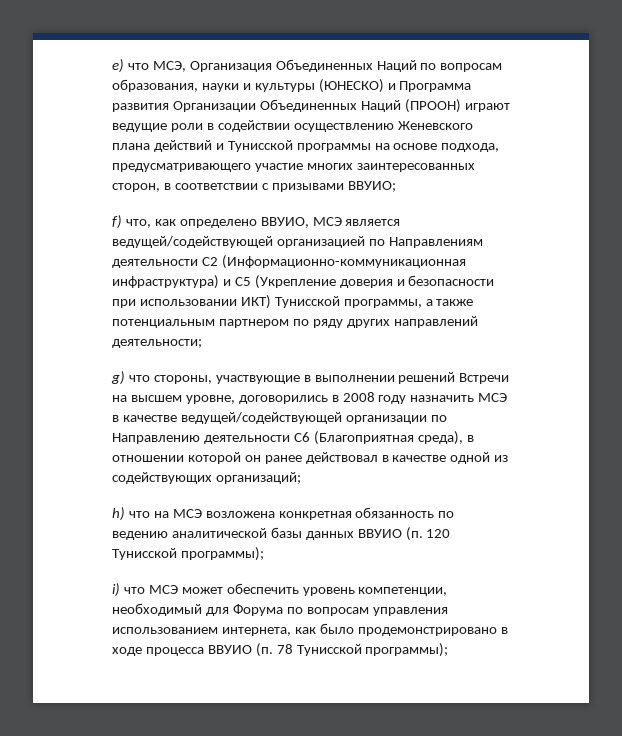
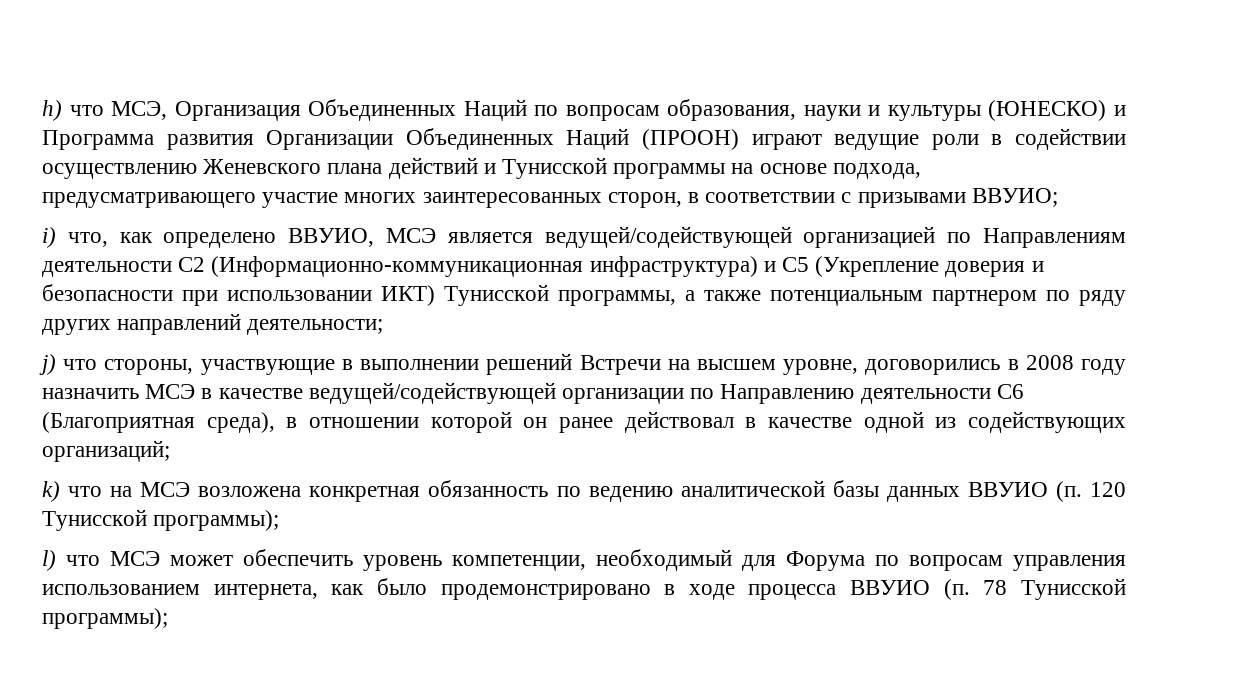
[112,59,124,73] е) -> [42,100,62,121] h)
[112,215,122,229] f) -> [42,227,56,248] i)
[111,371,125,385] g) -> [39,354,56,375] j)
[112,507,125,521] h) -> [42,481,60,502] k)
[112,583,120,597] i) -> [42,550,56,571] l)

